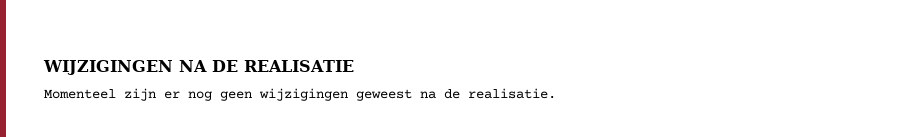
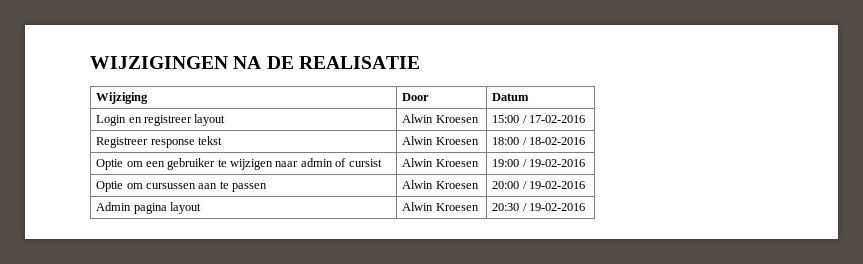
[44,88,556,101] // Momenteel zijn er nog geen wijzigingen geweest na de realisatie. -> [96,92,149,104] [402,93,430,101] [492,93,530,101] [96,114,226,126] [402,114,479,123] [492,115,585,123] [96,136,222,148] [402,136,479,145] [492,137,585,145] [96,158,382,170] [402,158,479,167] [492,159,585,167] [96,181,268,192] [402,180,479,189] [492,181,585,189] [96,202,201,214] [402,202,479,211] [492,203,585,211] // Wijziging | Door | Datum // Login en registreer layout | Alwin Kroesen | 15:00 / 17-02-2016 // Registreer response tekst | Alwin Kroesen | 18:00 / 18-02-2016 // Optie om een gebruiker te wijzigen naar admin of cursist | Alwin Kroesen | 19:00 / 19-02-2016 // Optie om cursussen aan te passen | Alwin Kroesen | 20:00 / 19-02-2016 // Admin pagina layout | Alwin Kroesen | 20:30 / 19-02-2016

